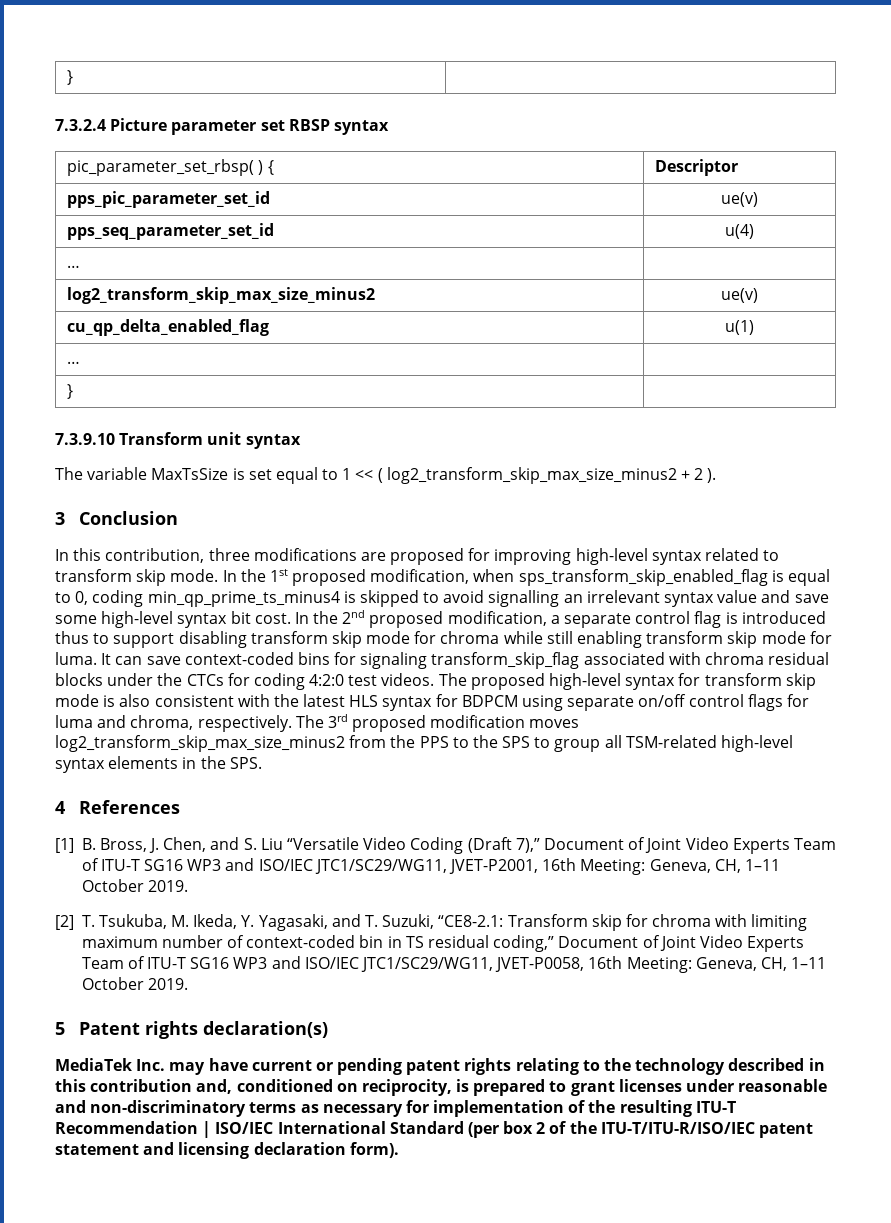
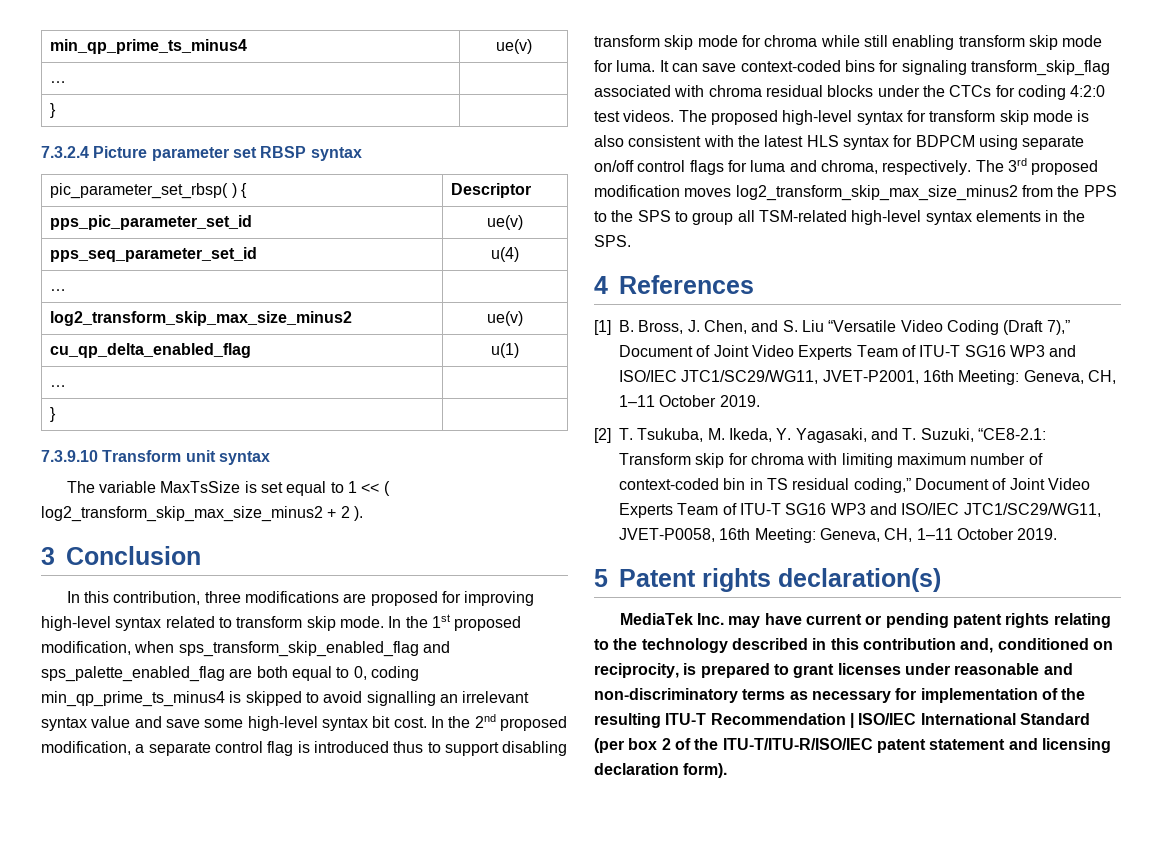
(67, 77) none -> [50,39,248,54] [495,39,532,54] [50,81,67,83] min_qp_prime_ts_minus4 | ue(v) // … | //
[771,570,784,582] is -> [422,641,450,653] [41,666,288,682] and sps_palette_enabled_flag are both

